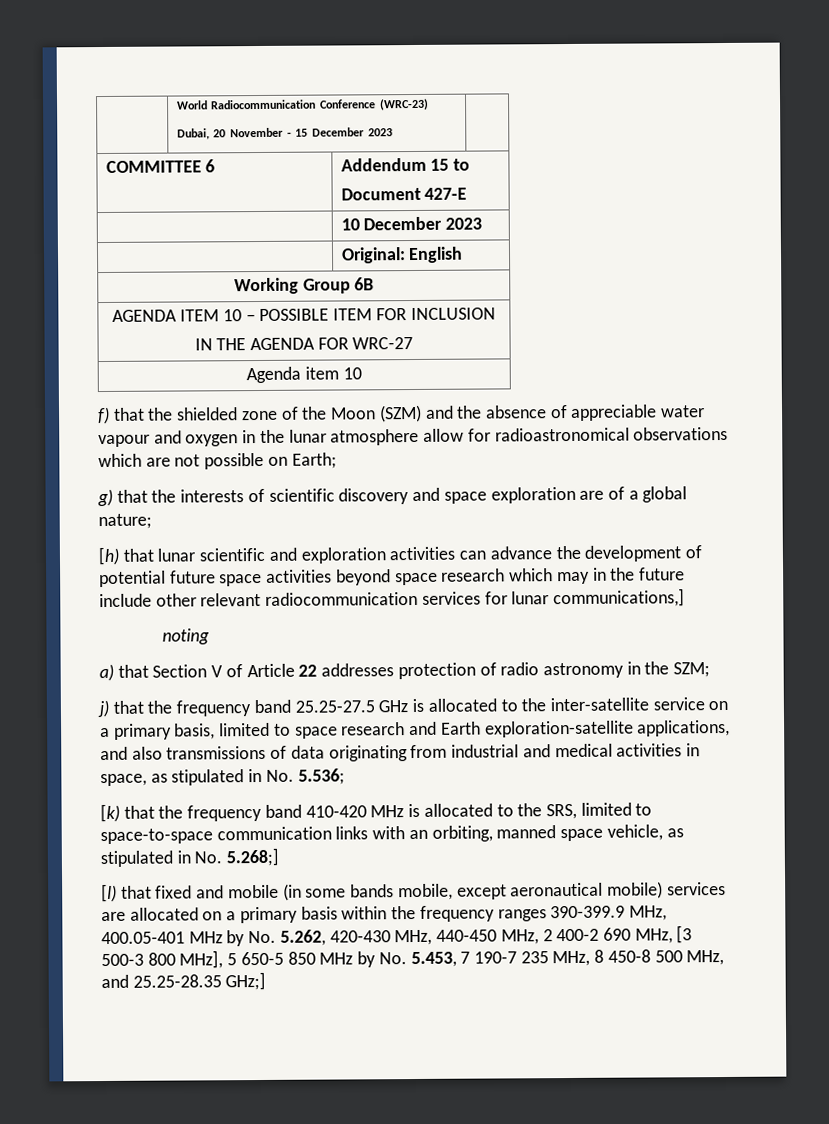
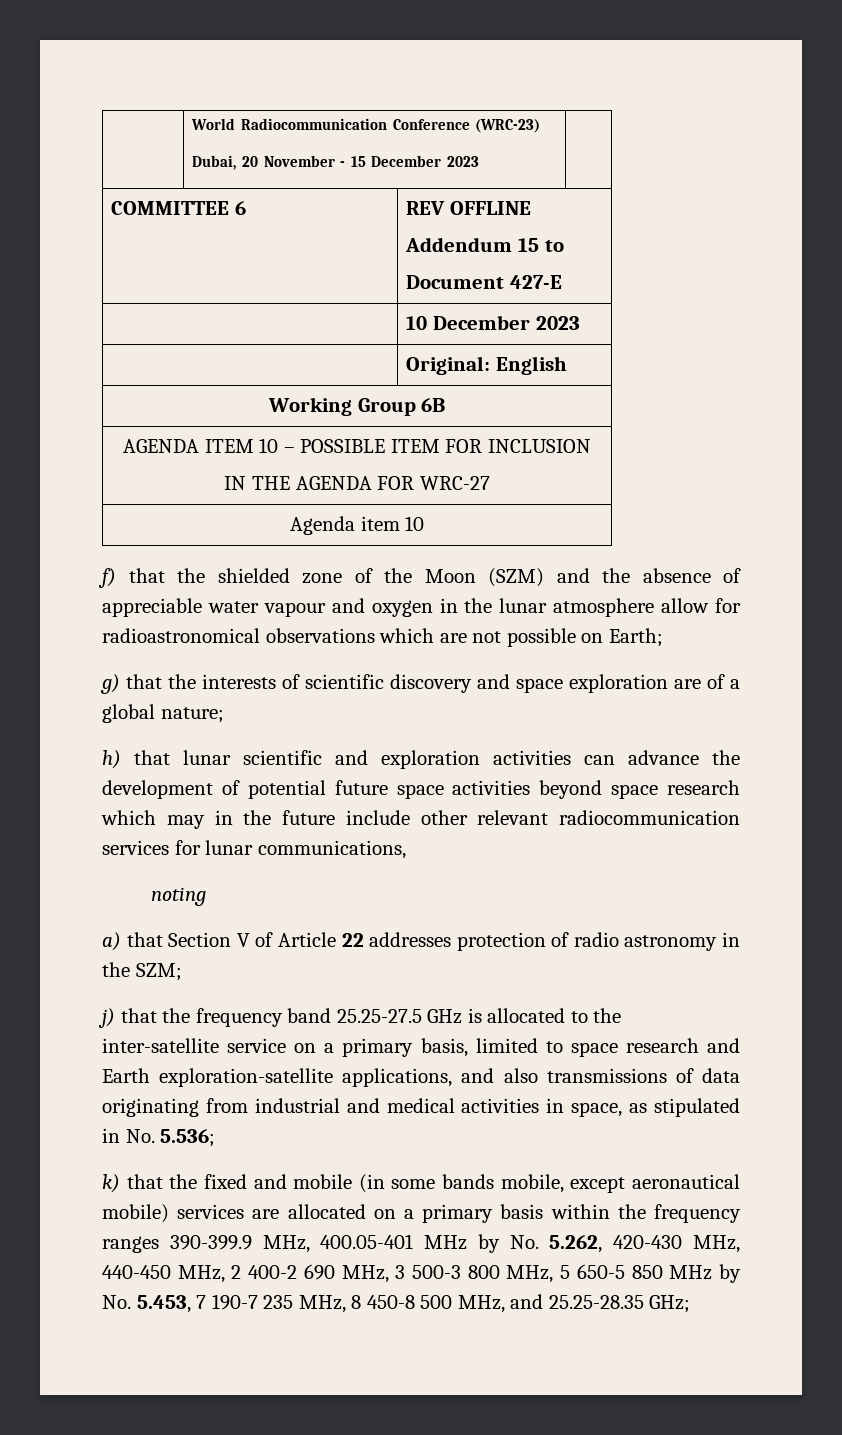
(216, 166) none -> [406,201,532,215] REV OFFLINE //
[98,546,120,566] [h) -> [102,750,121,769] h)
[553,588,686,608] communications,] -> [257,840,406,859] communications,
[100,802,653,823] [100,824,684,845] [100,847,280,868] [101,883,152,903] [k) that the frequency band 410-420 MHz is allocated to the SRS, limited to space-to-space communication links with an orbiting, manned space vehicle, as stipulated in No. 5.268;] // [l) that -> [102,1174,198,1193] k) that the
[676,925,693,944] [3 -> [395,1265,406,1279] 3
[179,950,224,969] MHz], -> [506,1265,554,1283] MHz,
[225,971,267,991] GHz;] -> [649,1295,691,1313] GHz;

